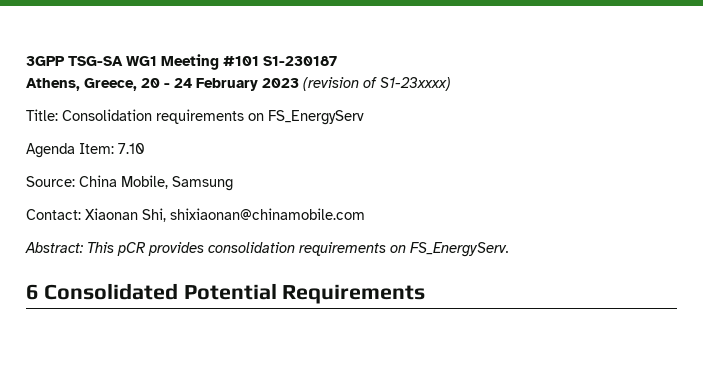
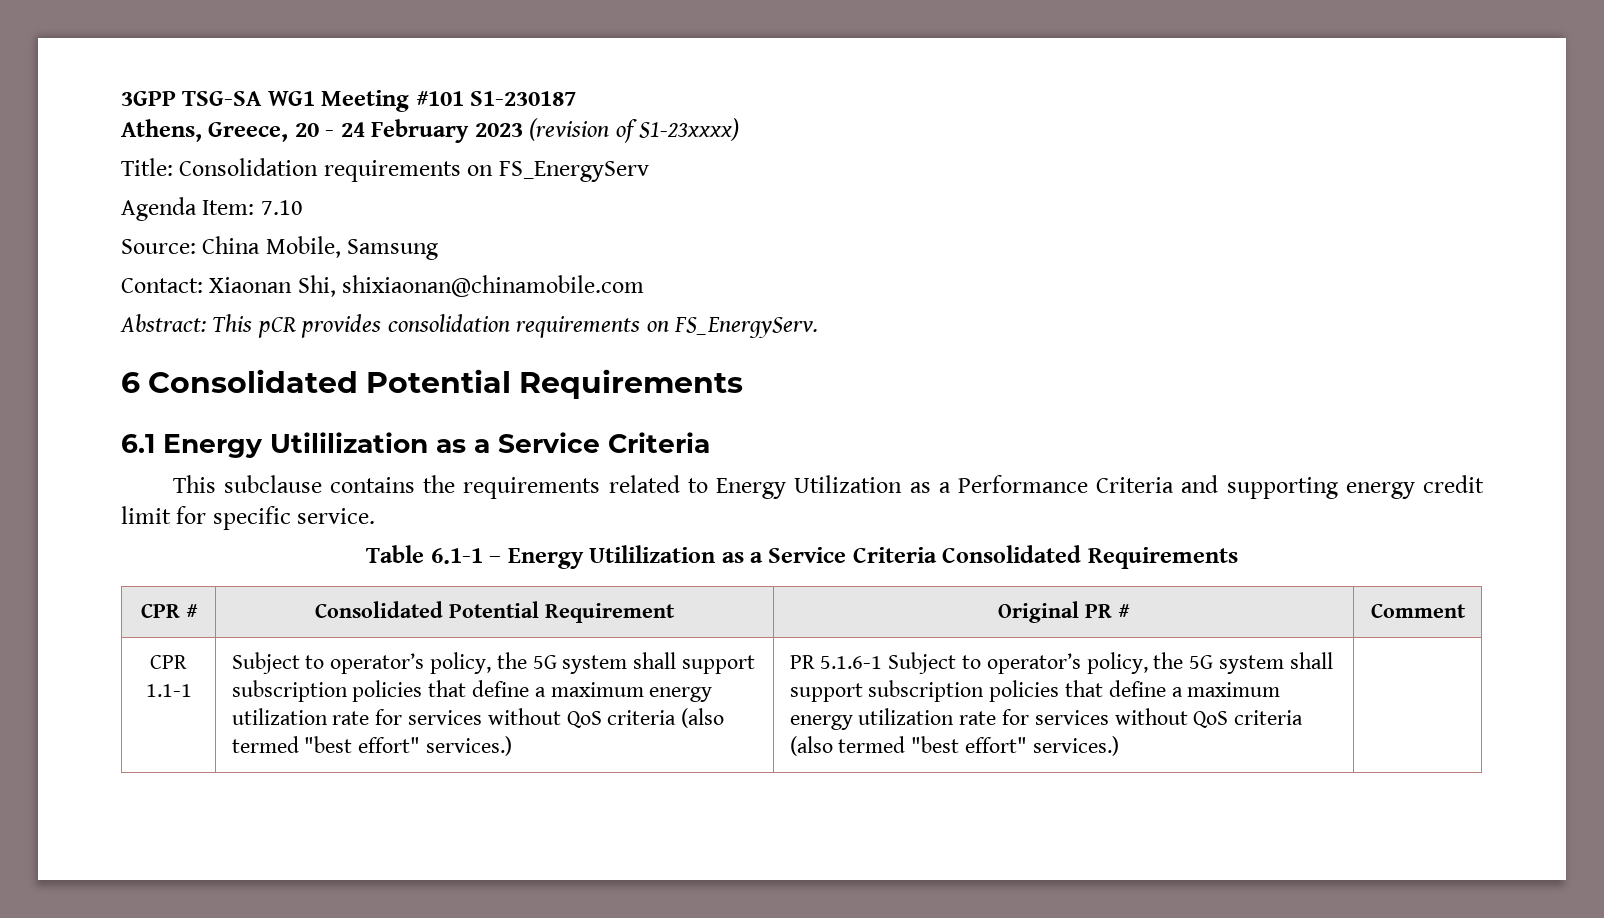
(426, 294) none -> [121,432,710,458] [172,475,1485,499] [121,506,376,530] [366,545,1238,569] [140,603,198,618] [315,601,675,623] [998,601,1130,623] [1370,603,1466,618] [150,655,187,669] [145,684,192,697] [231,652,756,674] [231,680,713,702] [231,708,725,728] [231,736,513,756] [789,652,1333,674] [789,680,1281,702] [789,708,1304,730] [789,736,1119,756] // 6.1 Energy Utililization as a Service Criteria // This subclause contains the requirements related to Energy Utilization as a Performance Criteria and supporting energy credit limit for specific service. // Table 6.1-1 – Energy Utililization as a Service Criteria Consolidated Requirements // CPR # | Consolidated Potential Requirement | Original PR # | Comment // CPR 1.1-1 | Subject to operator’s policy, the 5G system shall support subscription policies that define a maximum energy utilization rate for services without QoS criteria (also termed "best effort" services.) | PR 5.1.6-1 Subject to operator’s policy, the 5G system shall support subscription policies that define a maximum energy utilization rate for services without QoS criteria (also termed "best effort" services.) |

